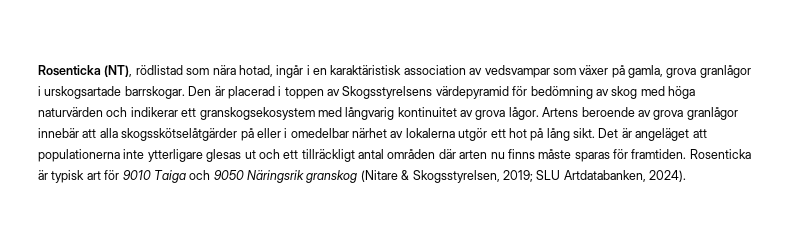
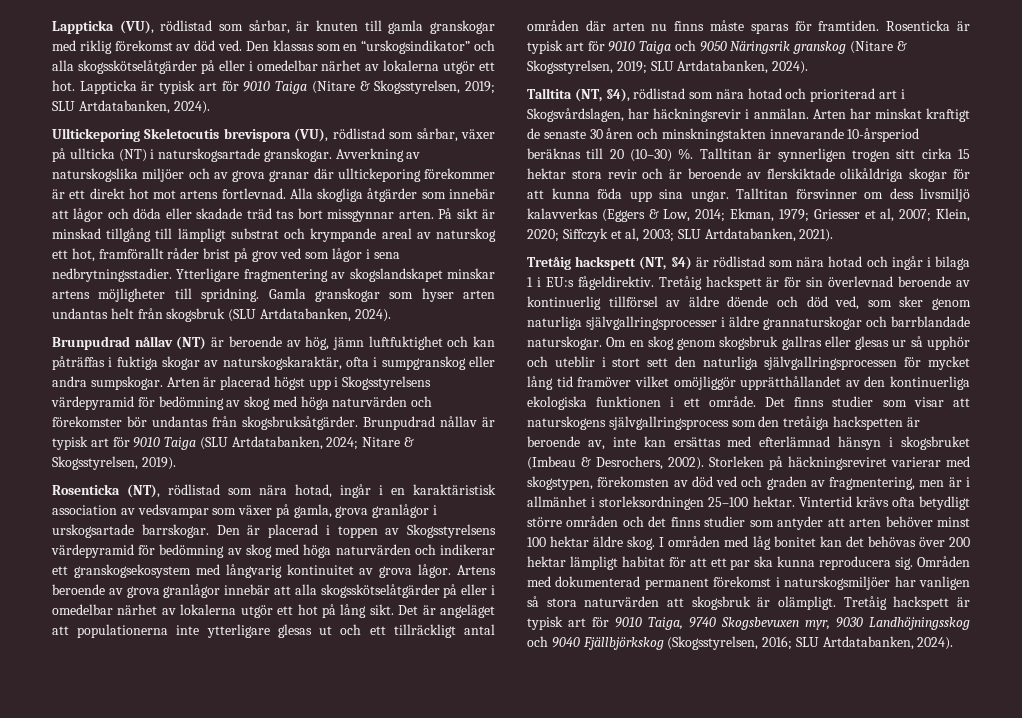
(38, 70) none -> [52,20,496,34] [52,40,495,54] [52,60,495,74] [52,80,495,94] [52,100,210,114] [52,128,495,142] [52,148,421,162] [52,168,495,182] [52,188,495,202] [52,208,495,222] [52,228,497,242] [52,248,400,262] [52,268,495,282] [52,288,495,302] [52,308,391,322] [52,336,495,350] [52,356,495,370] [52,376,432,390] [51,396,433,410] [52,416,495,430] [52,436,415,450] [52,456,176,470] Lappticka (VU), rödlistad som sårbar, är knuten till gamla granskogar med riklig förekomst av död ved. Den klassas som en “urskogsindikator” och alla skogsskötselåtgärder på eller i omedelbar närhet av lokalerna utgör ett hot. Lappticka är typisk art för 9010 Taiga (Nitare & Skogsstyrelsen, 2019; SLU Artdatabanken, 2024). // Ulltickeporing Skeletocutis brevispora (VU), rödlistad som sårbar, växer på ullticka (NT) i naturskogsartade granskogar. Avverkning av naturskogslika miljöer och av grova granar där ulltickeporing förekommer är ett direkt hot mot artens fortlevnad. Alla skogliga åtgärder som innebär att lågor och döda eller skadade träd tas bort missgynnar arten. På sikt är minskad tillgång till lämpligt substrat och krympande areal av naturskog ett hot, framförallt råder brist på grov ved som lågor i sena nedbrytningsstadier. Ytterligare fragmentering av skogslandskapet minskar artens möjligheter till spridning. Gamla granskogar som hyser arten undantas helt från skogsbruk (SLU Artdatabanken, 2024). // Brunpudrad nållav (NT) är beroende av hög, jämn luftfuktighet och kan påträffas i fuktiga skogar av naturskogskaraktär, ofta i sumpgranskog eller andra sumpskogar. Arten är placerad högst upp i Skogsstyrelsens värdepyramid för bedömning av skog med höga naturvärden och förekomster bör undantas från skogsbruksåtgärder. Brunpudrad nållav är typisk art för 9010 Taiga (SLU Artdatabanken, 2024; Nitare & Skogsstyrelsen, 2019). //
(686, 176) none -> [527,88,905,102] [527,108,970,122] [527,128,920,142] [527,148,970,162] [527,168,970,182] [527,188,970,202] [527,208,970,222] [527,228,834,242] [527,256,970,270] [527,276,971,290] [527,296,972,310] [527,316,970,330] [527,336,970,350] [527,356,970,370] [527,376,970,390] [527,396,970,410] [527,416,920,430] [527,436,970,450] [527,456,970,470] [527,476,970,490] [527,496,970,510] [527,516,970,530] [527,536,970,550] [527,556,970,570] [527,576,970,590] [527,596,970,610] [527,616,970,630] [527,636,954,650] // Talltita (NT, §4), rödlistad som nära hotad och prioriterad art i Skogsvårdslagen, har häckningsrevir i anmälan. Arten har minskat kraftigt de senaste 30 åren och minskningstakten innevarande 10-årsperiod beräknas till 20 (10–30) %. Talltitan är synnerligen trogen sitt cirka 15 hektar stora revir och är beroende av flerskiktade olikåldriga skogar för att kunna föda upp sina ungar. Talltitan försvinner om dess livsmiljö kalavverkas (Eggers & Low, 2014; Ekman, 1979; Griesser et al, 2007; Klein, 2020; Siffczyk et al, 2003; SLU Artdatabanken, 2021). // Tretåig hackspett (NT, §4) är rödlistad som nära hotad och ingår i bilaga 1 i EU:s fågeldirektiv. Tretåig hackspett är för sin överlevnad beroende av kontinuerlig tillförsel av äldre döende och död ved, som sker genom naturliga självgallringsprocesser i äldre grannaturskogar och barrblandade naturskogar. Om en skog genom skogsbruk gallras eller glesas ur så upphör och uteblir i stort sett den naturliga självgallringsprocessen för mycket lång tid framöver vilket omöjliggör upprätthållandet av den kontinuerliga ekologiska funktionen i ett område. Det finns studier som visar att naturskogens självgallringsprocess som den tretåiga hackspetten är beroende av, inte kan ersättas med efterlämnad hänsyn i skogsbruket (Imbeau & Desrochers, 2002). Storleken på häckningsreviret varierar med skogstypen, förekomsten av död ved och graden av fragmentering, men är i allmänhet i storleksordningen 25–100 hektar. Vintertid krävs ofta betydligt större områden och det finns studier som antyder att arten behöver minst 100 hektar äldre skog. I områden med låg bonitet kan det behövas över 200 hektar lämpligt habitat för att ett par ska kunna reproducera sig. Områden med dokumenterad permanent förekomst i naturskogsmiljöer har vanligen så stora naturvärden att skogsbruk är olämpligt. Tretåig hackspett är typisk art för 9010 Taiga, 9740 Skogsbevuxen myr, 9030 Landhöjningsskog och 9040 Fjällbjörkskog (Skogsstyrelsen, 2016; SLU Artdatabanken, 2024).

